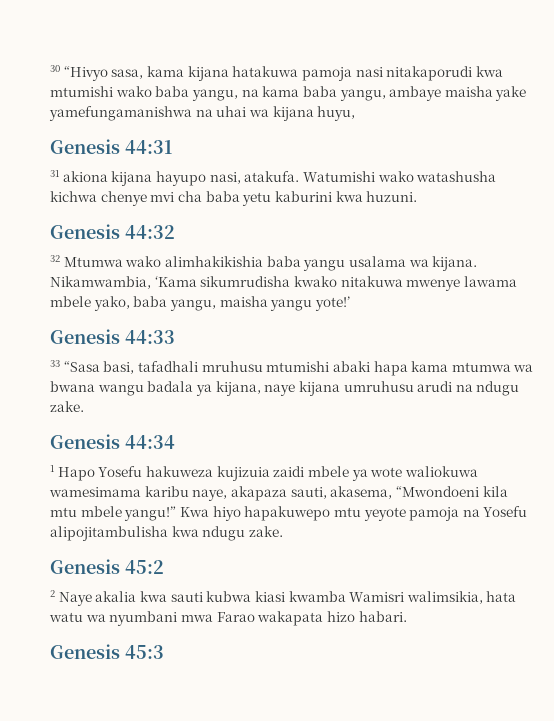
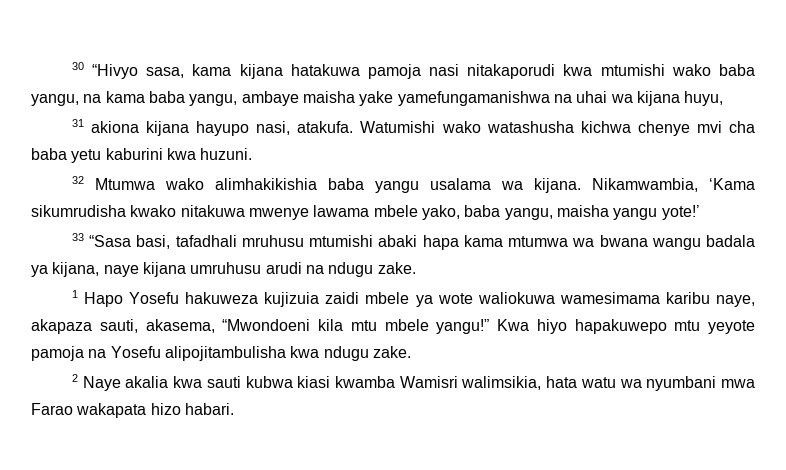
[50,139,172,154] // Genesis 44:31 -> (724, 98) none
[50,224,175,239] // Genesis 44:32 -> (253, 154) none
[50,329,175,344] // Genesis 44:33 -> (700, 212) none
[50,434,175,449] // Genesis 44:34 -> (416, 268) none
[50,559,164,574] // Genesis 45:2 -> (411, 352) none
[50,644,164,659] // Genesis 45:3 -> (234, 409) none

